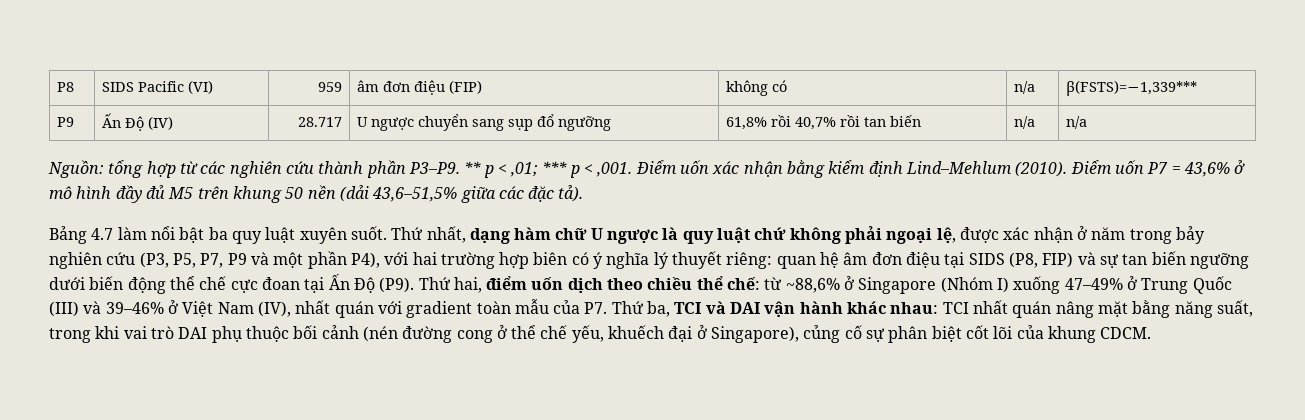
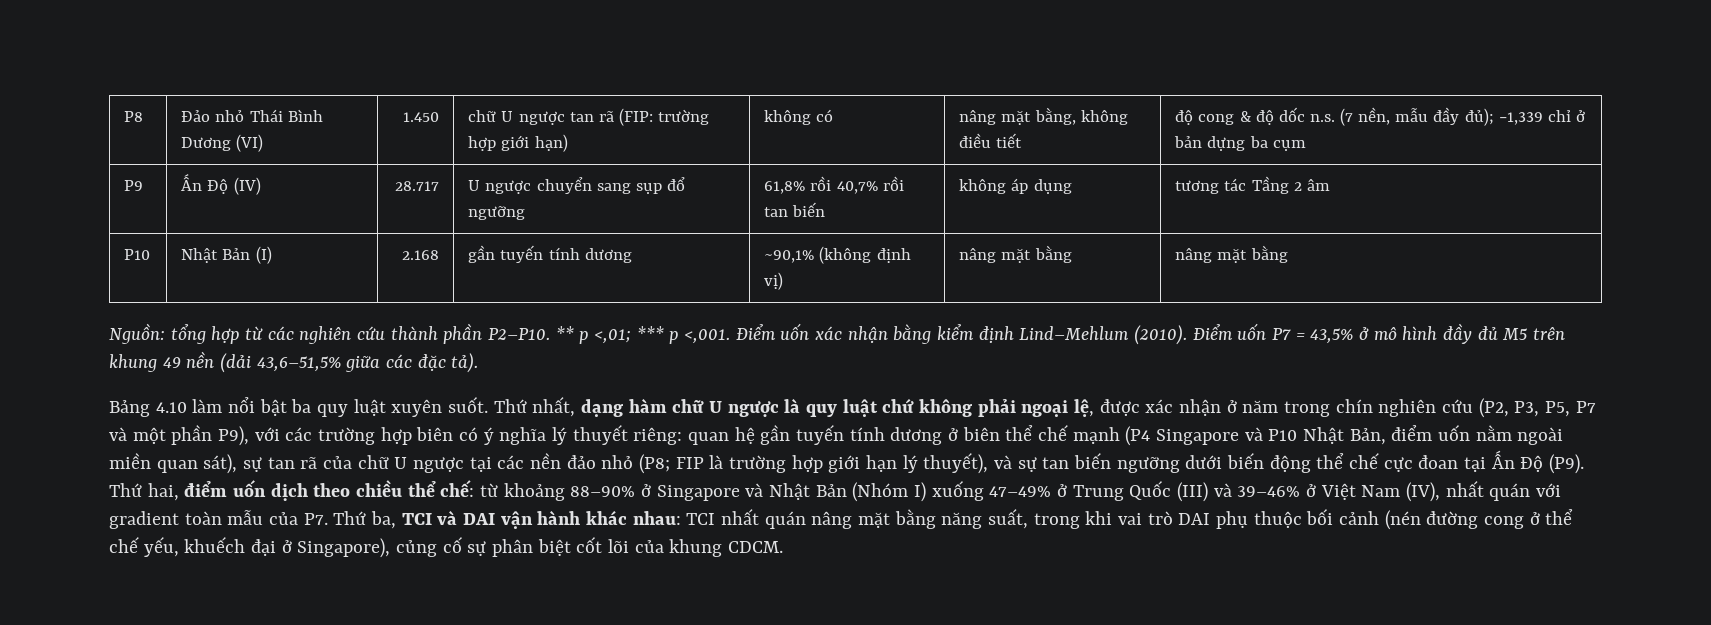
[102,80,214,94] [317,82,342,92] [357,80,483,95] [726,80,788,96] [1014,81,1036,94] [1066,80,1198,96] SIDS Pacific (VI) | 959 | âm đơn điệu (FIP) | không có | n/a | β(FSTS)=−1,339*** -> [181,109,323,122] [181,134,264,152] [402,112,439,122] [468,108,710,126] [468,134,568,152] [764,109,834,125] [959,107,1128,125] [959,133,1023,148] [1175,107,1585,126] [1174,136,1306,151] Đảo nhỏ Thái Bình Dương (VI) | 1.450 | chữ U ngược tan rã (FIP: trường hợp giới hạn) | không có | nâng mặt bằng, không điều tiết | độ cong & độ dốc n.s. (7 nền, mẫu đầy đủ); −1,339 chỉ ở bản dựng ba cụm
[1014,116,1036,129] [1066,116,1088,129] n/a | n/a -> [959,178,1072,194] [1175,176,1330,194] [124,249,151,260] [181,246,272,264] [401,250,439,260] [468,245,632,263] [764,246,911,264] [764,272,784,290] [959,245,1072,263] [1175,245,1288,263] không áp dụng | tương tác Tầng 2 âm // P10 | Nhật Bản (I) | 2.168 | gần tuyến tính dương | ~90,1% (không định vị) | nâng mặt bằng | nâng mặt bằng
[408,162,460,174] P3–P9. -> [488,328,551,340] P2–P10.
[497,161,633,178] < ,01; *** p < ,001. -> [594,326,731,344] <,01; *** p <,001.
[1183,162,1230,177] 43,6% -> [1310,328,1354,344] 43,5%
[285,187,304,199] 50 -> [162,357,181,368] 49
[91,228,114,240] 4.7 -> [155,402,187,413] 4.10
[1175,226,1205,244] [49,251,437,269] bảy nghiên cứu (P3, P5, P7, P9 và một phần P4), với hai -> [1335,398,1596,418] [109,425,313,446] chín nghiên cứu (P2, P3, P5, P7 và một phần P9), với các
[843,252,1074,268] âm đơn điệu tại SIDS (P8, FIP) -> [760,425,1564,446] [109,453,989,474] gần tuyến tính dương ở biên thể chế mạnh (P4 Singapore và P10 Nhật Bản, điểm uốn nằm ngoài miền quan sát), sự tan rã của chữ U ngược tại các nền đảo nhỏ (P8; FIP là trường hợp giới hạn lý thuyết),
[785,276,937,294] ~88,6% ở Singapore -> [503,483,847,501] khoảng 88–90% ở Singapore và Nhật Bản

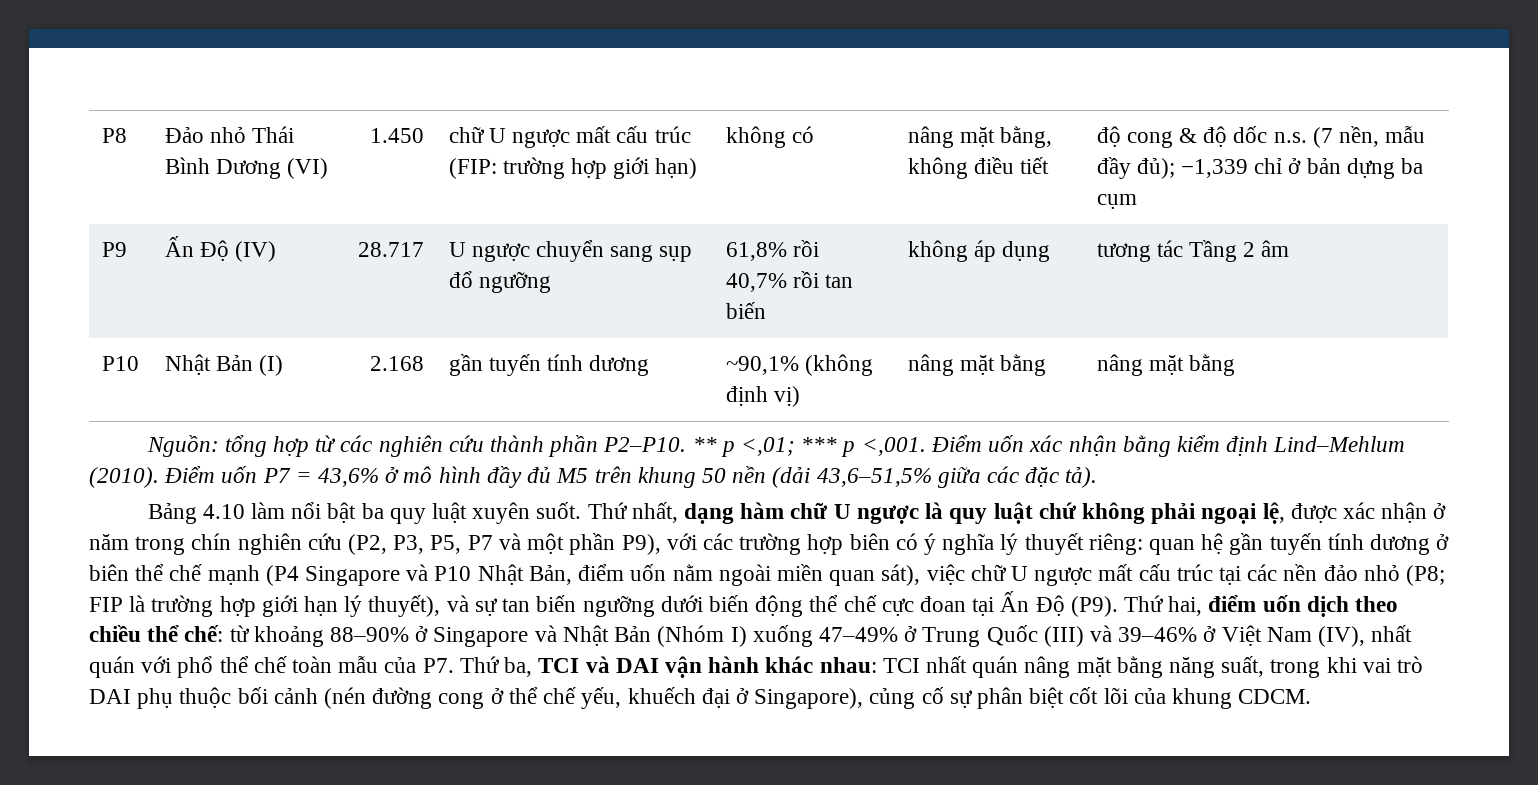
[569,111,614,122] tan rã -> [576,126,691,143] mất cấu trúc
[1310,328,1354,344] 43,5% -> [318,468,380,487] 43,6%
[162,357,181,368] 49 -> [701,468,726,483] 50
[243,455,465,473] sự tan rã của chữ U ngược -> [926,564,1213,586] việc chữ U ngược mất cấu trúc
[109,511,179,529] gradient -> [177,656,287,678] phổ thể chế

